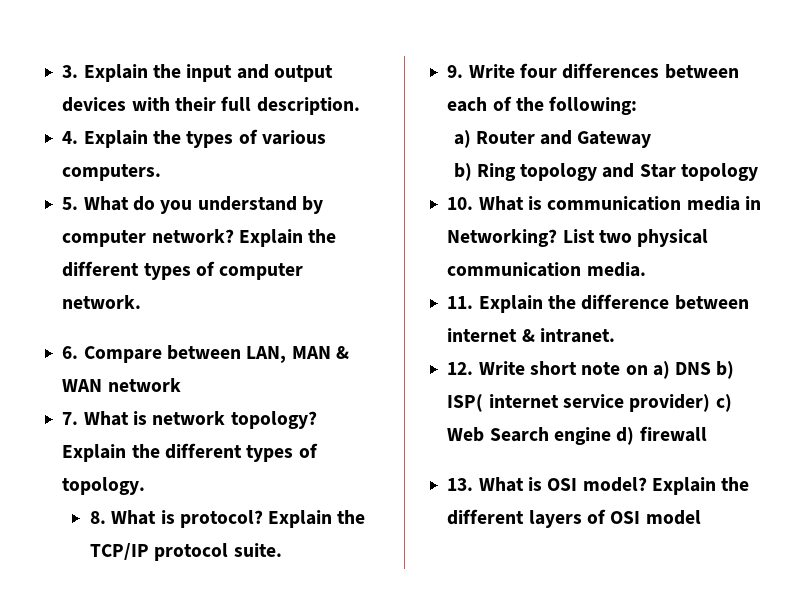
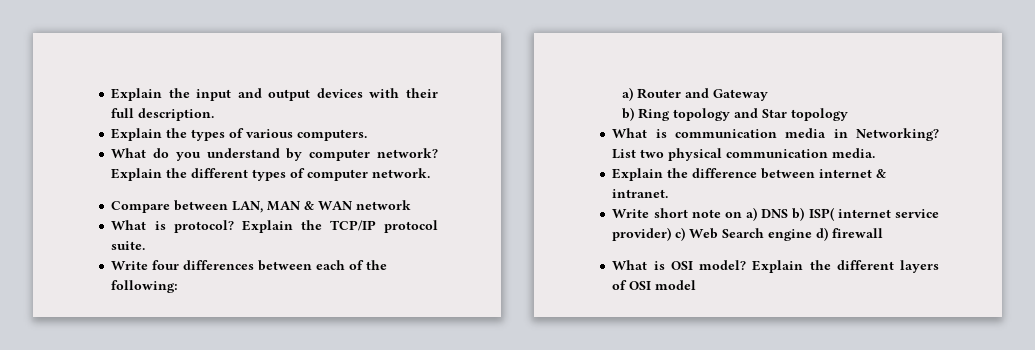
[62,65,79,78] 3. -> (111, 94) none
[62,131,79,144] 4. -> (215, 114) none
[62,197,79,210] 5. -> (368, 135) none
[62,346,79,359] 6. -> (431, 173) none
[62,411,317,429] [62,443,318,462] [62,477,146,495] [89,511,106,524] 7. What is network topology? Explain the different types of topology. // 8. -> (412, 205) none
[447,65,464,78] 9. -> (146, 245) none
[447,197,474,210] 10. -> (848, 114) none
[447,296,474,309] 11. -> (876, 153) none
[447,362,474,375] 12. -> (669, 193) none
[447,478,474,491] 13. -> (884, 233) none

